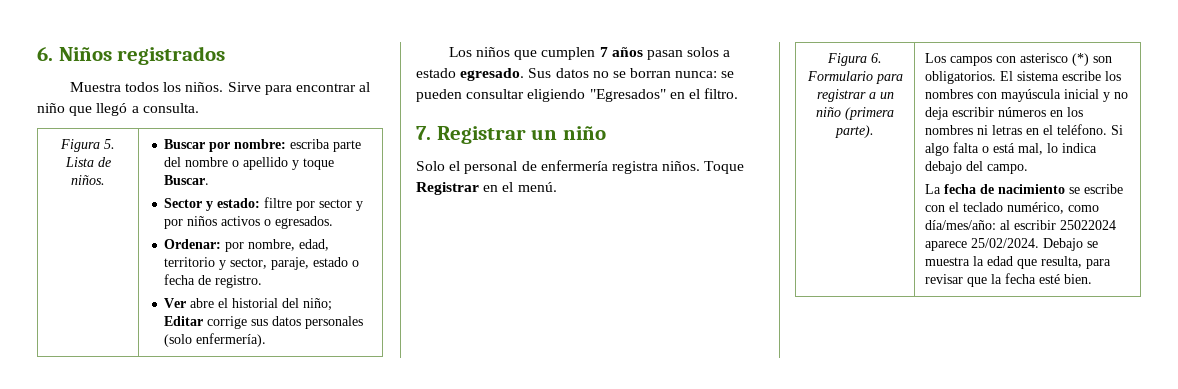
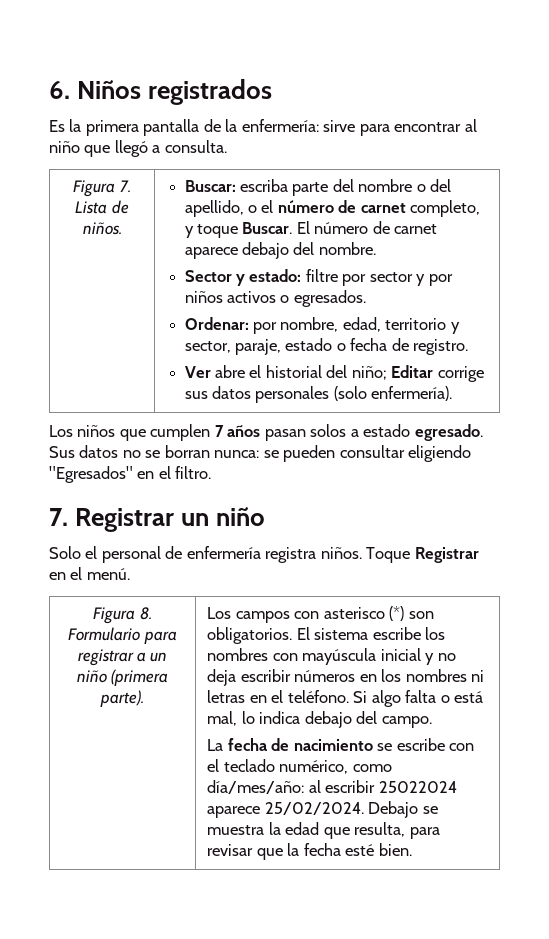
[69,82,261,92] Muestra todos los niños. Sirve -> [49,119,356,136] Es la primera pantalla de la enfermería: sirve
[104,139,115,149] 5. -> [119,180,131,192] 7.
[164,139,287,152] Buscar por nombre: -> [184,180,236,192] Buscar:
[243,157,335,170] [164,175,210,185] apellido y toque Buscar. -> [430,179,452,192] [184,200,481,217] [184,221,438,238] [184,242,376,259] del apellido, o el número de carnet completo, y toque Buscar. El número de carnet aparece debajo del nombre.
[871,53,882,63] 6. -> [139,607,152,620] 8.

